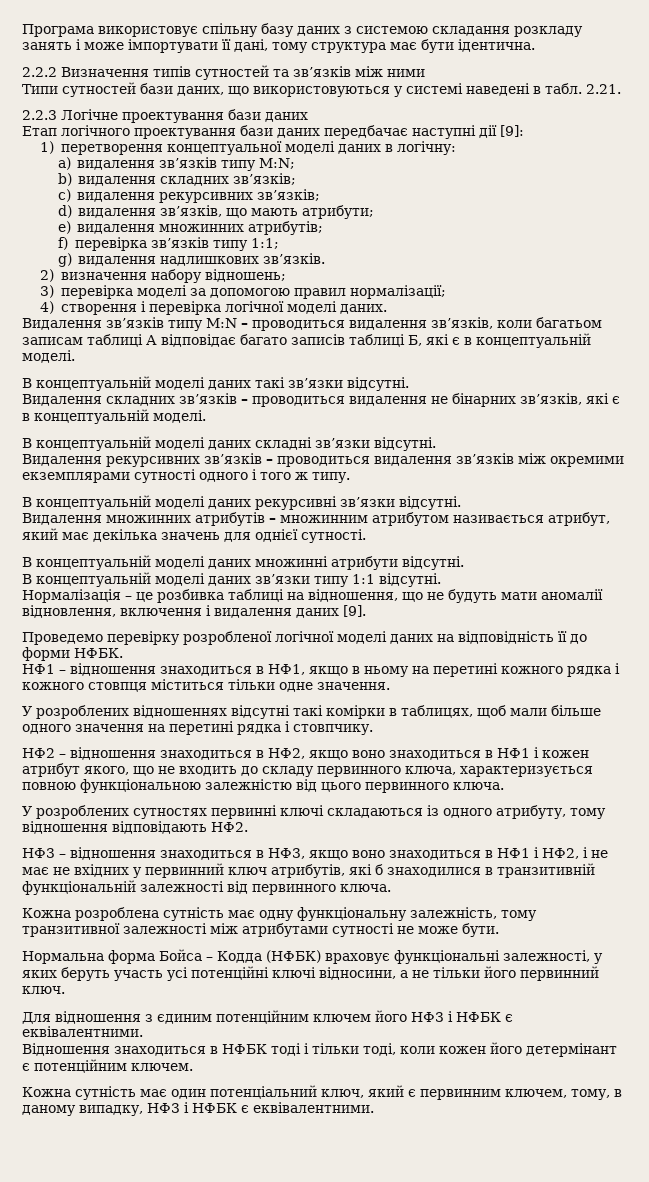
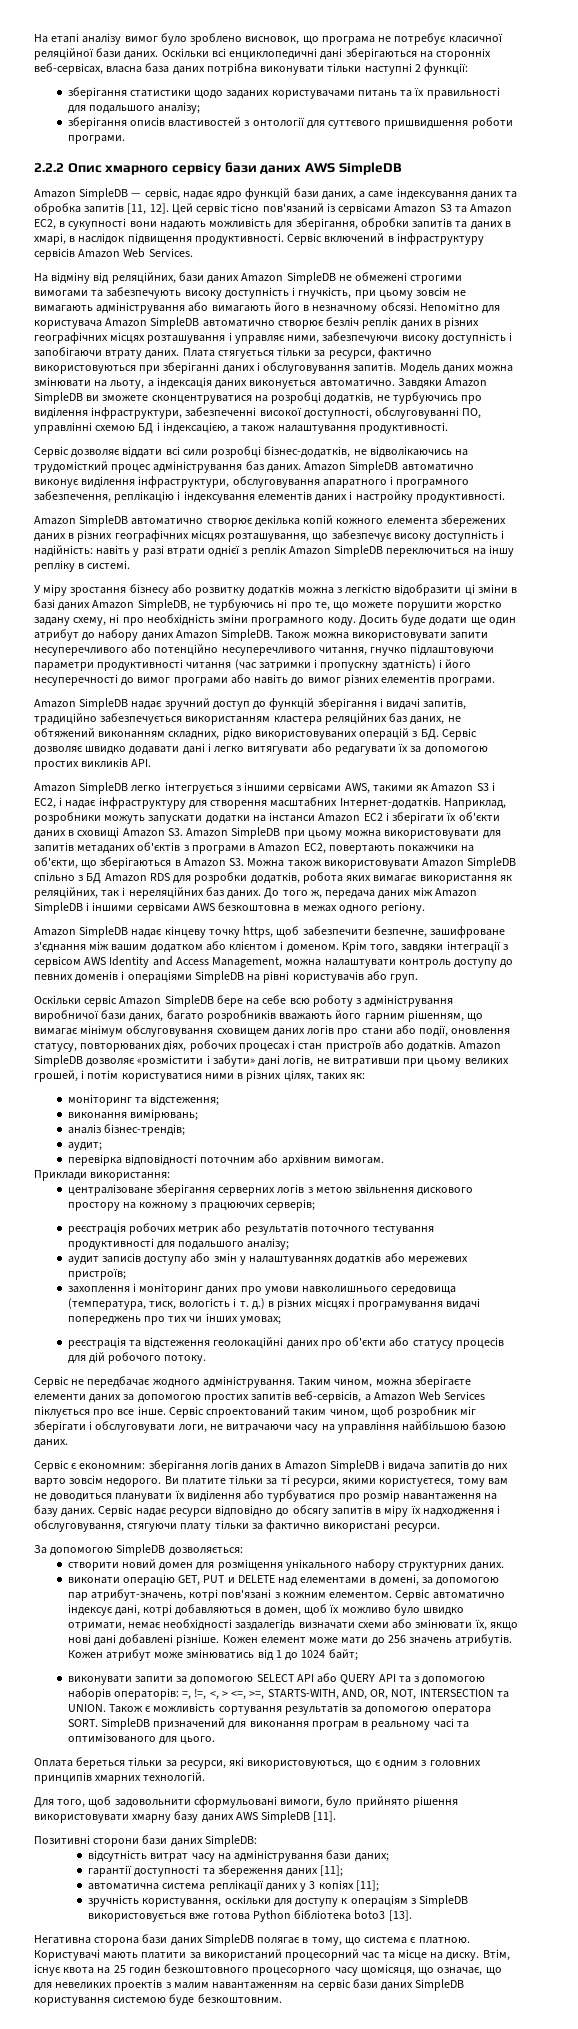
[22,23,583,37] [22,39,535,53] [22,65,425,80] [22,82,621,97] [22,109,308,123] [22,125,524,139] [39,141,456,155] [57,157,296,171] [57,173,297,186] [57,189,321,203] [57,205,375,219] [57,221,324,235] [57,237,280,251] [57,253,326,267] [39,269,286,283] [39,285,446,299] [39,301,387,315] [22,317,602,331] [22,333,591,348] [22,350,75,363] [22,376,409,391] [22,393,620,407] [22,409,206,424] [22,436,436,451] [22,453,624,467] [22,469,350,483] [22,495,461,510] [22,512,610,526] [22,528,366,543] [22,555,464,570] [22,572,441,587] [22,589,603,603] [22,605,366,618] [22,631,587,645] [22,647,123,661] [22,663,620,677] [22,679,390,692] [22,705,601,719] [22,721,373,735] [22,747,589,760] [22,763,593,777] [22,779,504,793] [22,805,606,819] [22,821,248,834] [22,847,608,860] [22,863,595,878] [22,880,391,895] [22,907,537,921] [22,923,499,937] [22,949,603,964] [22,966,599,981] [22,986,65,994] [22,1010,513,1024] [22,1026,143,1037] [22,1042,617,1057] [22,1059,193,1073] [22,1085,622,1100] [22,1102,374,1116] Програма використовує спільну базу даних з системою складання розкладу занять і може імпортувати її дані, тому структура має бути ідентична. // 2.2.2 Визначення типів сутностей та зв’язків між ними // Типи сутностей бази даних, що використовуються у системі наведені в табл. 2.21. // 2.2.3 Логічне проектування бази даних // Етап логічного проектування бази даних передбачає наступні дії [9]: // 1) перетворення концептуальної моделі даних в логічну: // a) видалення зв’язків типу M:N; // b) видалення складних зв’язків; // c) видалення рекурсивних зв’язків; // d) видалення зв’язків, що мають атрибути; // e) видалення множинних атрибутів; // f) перевірка зв’язків типу 1:1; // g) видалення надлишкових зв’язків. // 2) визначення набору відношень; // 3) перевірка моделі за допомогою правил нормалізації; // 4) створення і перевірка логічної моделі даних. // Видалення зв’язків типу M:N – проводиться видалення зв’язків, коли багатьом записам таблиці А відповідає багато записів таблиці Б, які є в концептуальній моделі. // В концептуальній моделі даних такі зв’язки відсутні. // Видалення складних зв’язків – проводиться видалення не бінарних зв’язків, які є в концептуальній моделі. // В концептуальній моделі даних складні зв’язки відсутні. // Видалення рекурсивних зв’язків – проводиться видалення зв’язків між окремими екземплярами сутності одного і того ж типу. // В концептуальній моделі даних рекурсивні зв’язки відсутні. // Видалення множинних атрибутів – множинним атрибутом називається атрибут, який має декілька значень для однієї сутності. // В концептуальній моделі даних множинні атрибути відсутні. // В концептуальній моделі даних зв’язки типу 1:1 відсутні. // Нормалізація – це розбивка таблиці на відношення, що не будуть мати аномалії відновлення, включення і видалення даних [9]. // Проведемо перевірку розробленої логічної моделі даних на відповідність її до форми НФБК. // НФ1 – відношення знаходиться в НФ1, якщо в ньому на перетині кожного рядка і кожного стовпця міститься тільки одне значення. // У розроблених відношеннях відсутні такі комірки в таблицях, щоб мали більше одного значення на перетині рядка і стовпчику. // НФ2 – відношення знаходиться в НФ2, якщо воно знаходиться в НФ1 і кожен атрибут якого, що не входить до складу первинного ключа, характеризується повною функціональною залежністю від цього первинного ключа. // У розроблених сутностях первинні ключі складаються із одного атрибуту, тому відношення відповідають НФ2. // НФ3 – відношення знаходиться в НФ3, якщо воно знаходиться в НФ1 і НФ2, і не має не вхідних у первинний ключ атрибутів, які б знаходилися в транзитивній функціональній залежності від первинного ключа. // Кожна розроблена сутність має одну функціональну залежність, тому транзитивної залежності між атрибутами сутності не може бути. // Нормальна форма Бойса – Кодда (НФБК) враховує функціональні залежності, у яких беруть участь усі потенційні ключі відносини, а не тільки його первинний ключ. // Для відношення з єдиним потенційним ключем його НФ3 і НФБК є еквівалентними. // Відношення знаходиться в НФБК тоді і тільки тоді, коли кожен його детермінант є потенційним ключем. // Кожна сутність має один потенціальний ключ, який є первинним ключем, тому, в даному випадку, НФ3 і НФБК є еквівалентними. -> [34,33,503,45] [34,48,492,60] [34,63,469,75] [67,87,500,99] [67,102,201,114] [67,117,513,129] [67,135,125,144] [34,162,402,175] [34,188,518,200] [34,203,513,215] [34,218,511,230] [34,233,484,245] [34,248,193,260] [34,272,463,284] [34,287,467,299] [34,302,501,314] [34,317,480,329] [34,332,513,344] [34,347,432,359] [34,362,514,374] [34,377,488,389] [34,392,483,404] [34,407,482,419] [34,422,448,434] [34,446,469,458] [34,461,474,473] [34,476,470,488] [34,491,505,503] [34,515,506,527] [34,530,505,542] [34,545,514,557] [34,560,131,572] [34,584,518,596] [34,599,502,611] [34,614,516,626] [34,629,489,641] [34,644,495,656] [34,659,472,671] [34,674,496,686] [34,698,467,710] [34,713,461,725] [34,728,477,740] [34,743,488,755] [34,758,152,770] [34,782,495,794] [34,797,506,809] [34,812,500,824] [34,827,501,839] [34,842,475,854] [34,857,517,869] [34,872,512,884] [34,887,477,899] [34,902,426,914] [34,926,506,938] [34,941,508,953] [34,956,514,968] [34,971,419,983] [34,995,454,1007] [34,1010,484,1022] [34,1025,511,1037] [34,1040,502,1052] [34,1055,509,1067] [34,1070,366,1082] [67,1094,220,1106] [67,1109,198,1121] [67,1124,185,1136] [67,1142,102,1151] [67,1154,384,1166] [34,1170,171,1181] [67,1184,474,1196] [67,1199,315,1211] [67,1223,435,1235] [67,1238,290,1250] [67,1253,468,1265] [67,1268,126,1280] [67,1283,457,1295] [67,1298,481,1310] [67,1313,281,1325] [67,1337,504,1349] [67,1352,207,1364] [34,1376,471,1388] [34,1391,486,1403] [34,1406,477,1418] [34,1421,507,1433] [34,1439,68,1448] [34,1460,509,1472] [34,1475,508,1487] [34,1490,498,1502] [34,1505,501,1517] [34,1520,440,1532] [34,1544,243,1556] [67,1559,504,1571] [67,1574,500,1586] [67,1589,505,1601] [67,1604,465,1616] [67,1619,518,1631] [67,1634,513,1646] [67,1649,358,1661] [67,1673,486,1685] [67,1688,509,1700] [67,1703,491,1715] [67,1718,469,1730] [67,1733,216,1745] [34,1757,481,1769] [34,1772,206,1784] [34,1796,458,1808] [34,1811,337,1823] [34,1835,257,1847] [88,1850,389,1862] [88,1865,344,1877] [88,1880,379,1892] [88,1895,469,1907] [88,1910,412,1922] [34,1934,470,1946] [34,1949,510,1961] [34,1964,502,1976] [34,1979,465,1991] [34,1994,282,2006] На етапі аналізу вимог було зроблено висновок, що програма не потребує класичної реляційної бази даних. Оскільки всі енциклопедичні дані зберігаються на сторонніх веб-сервісах, власна база даних потрібна виконувати тільки наступні 2 функції: // зберігання статистики щодо заданих користувачами питань та їх правильності для подальшого аналізу; // зберігання описів властивостей з онтології для суттєвого пришвидшення роботи програми. // 2.2.2 Опис хмарного сервісу бази даних AWS SimpleDB // Amazon SimpleDB — сервіс, надає ядро функцій бази даних, а саме індексування даних та обробка запитів [11, 12]. Цей сервіс тісно пов'язаний із сервісами Amazon S3 та Amazon EC2, в сукупності вони надають можливість для зберігання, обробки запитів та даних в хмарі, в наслідок підвищення продуктивності. Сервіс включений в інфраструктуру сервісів Amazon Web Services. // На відміну від реляційних, бази даних Amazon SimpleDB не обмежені строгими вимогами та забезпечують високу доступність і гнучкість, при цьому зовсім не вимагають адміністрування або вимагають його в незначному обсязі. Непомітно для користувача Amazon SimpleDB автоматично створює безліч реплік даних в різних географічних місцях розташування і управляє ними, забезпечуючи високу доступність і запобігаючи втрату даних. Плата стягується тільки за ресурси, фактично використовуються при зберіганні даних і обслуговування запитів. Модель даних можна змінювати на льоту, а індексація даних виконується автоматично. Завдяки Amazon SimpleDB ви зможете сконцентруватися на розробці додатків, не турбуючись про виділення інфраструктури, забезпеченні високої доступності, обслуговуванні ПО, управлінні схемою БД і індексацією, а також налаштування продуктивності. // Сервіс дозволяє віддати всі сили розробці бізнес-додатків, не відволікаючись на трудомісткий процес адміністрування баз даних. Amazon SimpleDB автоматично виконує виділення інфраструктури, обслуговування апаратного і програмного забезпечення, реплікацію і індексування елементів даних і настройку продуктивності. // Amazon SimpleDB автоматично створює декілька копій кожного елемента збережених даних в різних географічних місцях розташування, що забезпечує високу доступність і надійність: навіть у разі втрати однієї з реплік Amazon SimpleDB переключиться на іншу репліку в системі. // У міру зростання бізнесу або розвитку додатків можна з легкістю відобразити ці зміни в базі даних Amazon SimpleDB, не турбуючись ні про те, що можете порушити жорстко задану схему, ні про необхідність зміни програмного коду. Досить буде додати ще один атрибут до набору даних Amazon SimpleDB. Також можна використовувати запити несуперечливого або потенційно несуперечливого читання, гнучко підлаштовуючи параметри продуктивності читання (час затримки і пропускну здатність) і його несуперечності до вимог програми або навіть до вимог різних елементів програми. // Amazon SimpleDB надає зручний доступ до функцій зберігання і видачі запитів, традиційно забезпечується використанням кластера реляційних баз даних, не обтяжений виконанням складних, рідко використовуваних операцій з БД. Сервіс дозволяє швидко додавати дані і легко витягувати або редагувати їх за допомогою простих викликів API. // Amazon SimpleDB легко інтегрується з іншими сервісами AWS, такими як Amazon S3 і EC2, і надає інфраструктуру для створення масштабних Інтернет-додатків. Наприклад, розробники можуть запускати додатки на інстанси Amazon EC2 і зберігати їх об'єкти даних в сховищі Amazon S3. Amazon SimpleDB при цьому можна використовувати для запитів метаданих об'єктів з програми в Amazon EC2, повертають покажчики на об'єкти, що зберігаються в Amazon S3. Можна також використовувати Amazon SimpleDB спільно з БД Amazon RDS для розробки додатків, робота яких вимагає використання як реляційних, так і нереляційних баз даних. До того ж, передача даних між Amazon SimpleDB і іншими сервісами AWS безкоштовна в межах одного регіону. // Amazon SimpleDB надає кінцеву точку https, щоб забезпечити безпечне, зашифроване з'єднання між вашим додатком або клієнтом і доменом. Крім того, завдяки інтеграції з сервісом AWS Identity and Access Management, можна налаштувати контроль доступу до певних доменів і операціями SimpleDB на рівні користувачів або груп. // Оскільки сервіс Amazon SimpleDB бере на себе всю роботу з адміністрування виробничої бази даних, багато розробників вважають його гарним рішенням, що вимагає мінімум обслуговування сховищем даних логів про стани або події, оновлення статусу, повторюваних діях, робочих процесах і стан пристроїв або додатків. Amazon SimpleDB дозволяє «розмістити і забути» дані логів, не витративши при цьому великих грошей, і потім користуватися ними в різних цілях, таких як: // моніторинг та відстеження; // виконання вимірювань; // аналіз бізнес-трендів; // аудит; // перевірка відповідності поточним або архівним вимогам. // Приклади використання: // централізоване зберігання серверних логів з метою звільнення дискового простору на кожному з працюючих серверів; // реєстрація робочих метрик або результатів поточного тестування продуктивності для подальшого аналізу; // аудит записів доступу або змін у налаштуваннях додатків або мережевих пристроїв; // захоплення і моніторинг даних про умови навколишнього середовища (температура, тиск, вологість і т. д.) в різних місцях і програмування видачі попереджень про тих чи інших умовах; // реєстрація та відстеження геолокаційні даних про об'єкти або статусу процесів для дій робочого потоку. // Сервіс не передбачає жодного адміністрування. Таким чином, можна зберігаєте елементи даних за допомогою простих запитів веб-сервісів, а Amazon Web Services піклується про все інше. Сервіс спроектований таким чином, щоб розробник міг зберігати і обслуговувати логи, не витрачаючи часу на управління найбільшою базою даних. // Сервіс є економним: зберігання логів даних в Amazon SimpleDB і видача запитів до них варто зовсім недорого. Ви платите тільки за ті ресурси, якими користуєтеся, тому вам не доводиться планувати їх виділення або турбуватися про розмір навантаження на базу даних. Сервіс надає ресурси відповідно до обсягу запитів в міру їх надходження і обслуговування, стягуючи плату тільки за фактично використані ресурси. // За допомогою SimpleDB дозволяється: // створити новий домен для розміщення унікального набору структурних даних. // виконати операцію GET, PUT и DELETE над елементами в домені, за допомогою пар атрибут-значень, котрі пов'язані з кожним елементом. Сервіс автоматично індексує дані, котрі добавляються в домен, щоб їх можливо було швидко отримати, немає необхідності заздалегідь визначати схеми або змінювати їх, якщо нові дані добавлені різніше. Кожен елемент може мати до 256 значень атрибутів. Кожен атрибут може змінюватись від 1 до 1024 байт; // виконувати запити за допомогою SELECT API або QUERY API та з допомогою наборів операторів: =, !=, <, > <=, >=, STARTS-WITH, AND, OR, NOT, INTERSECTION та UNION. Також є можливість сортування результатів за допомогою оператора SORT. SimpleDB призначений для виконання програм в реальному часі та оптимізованого для цього. // Оплата береться тільки за ресурси, які використовуються, що є одним з головних принципів хмарних технологій. // Для того, щоб задовольнити сформульовані вимоги, було прийнято рішення використовувати хмарну базу даних AWS SimpleDB [11]. // Позитивні сторони бази даних SimpleDB: // відсутність витрат часу на адміністрування бази даних; // гарантії доступності та збереження даних [11]; // автоматична система реплікації даних у 3 копіях [11]; // зручність користування, оскільки для доступу к операціям з SimpleDB використовується вже готова Python бібліотека boto3 [13]. // Негативна сторона бази даних SimpleDB полягає в тому, що система є платною. Користувачі мають платити за використаний процесорний час та місце на диску. Втім, існує квота на 25 годин безкоштовного процесорного часу щомісяця, що означає, що для невеликих проектів з малим навантаженням на сервіс бази даних SimpleDB користування системою буде безкоштовним.

